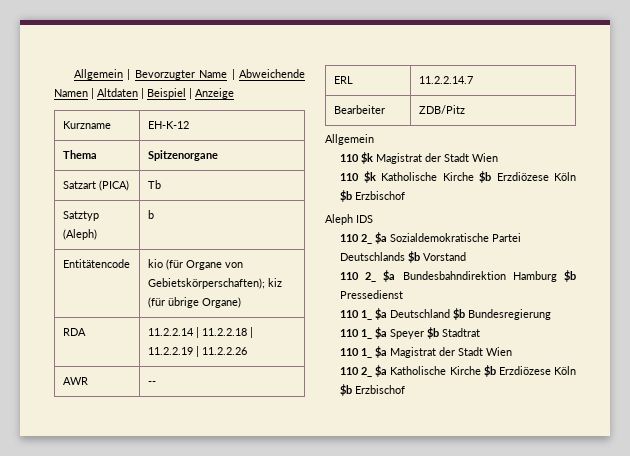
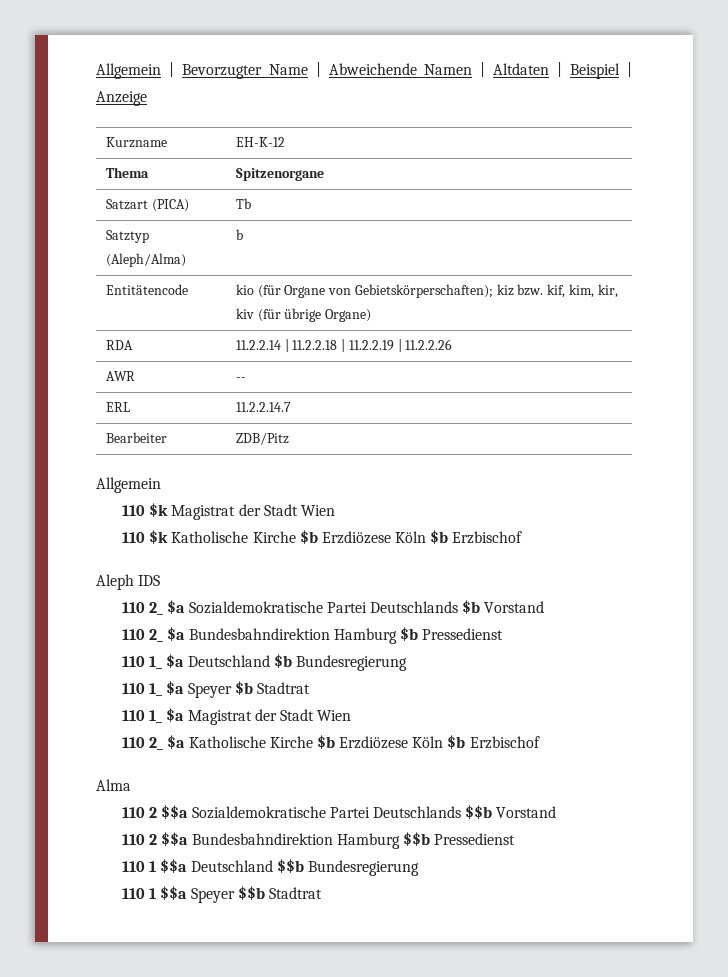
[62,229,97,240] (Aleph) -> [105,253,186,267] (Aleph/Alma)
(282, 282) none -> [517,284,618,298] [235,308,254,319] bzw. kif, kim, kir, kiv
(406, 389) none -> [96,779,131,791] [121,805,557,819] [121,832,516,849] [121,859,419,876] [121,886,322,903] // Alma // 110 2 $$a Sozialdemokratische Partei Deutschlands $$b Vorstand // 110 2 $$a Bundesbahndirektion Hamburg $$b Pressedienst // 110 1 $$a Deutschland $$b Bundesregierung // 110 1 $$a Speyer $$b Stadtrat

